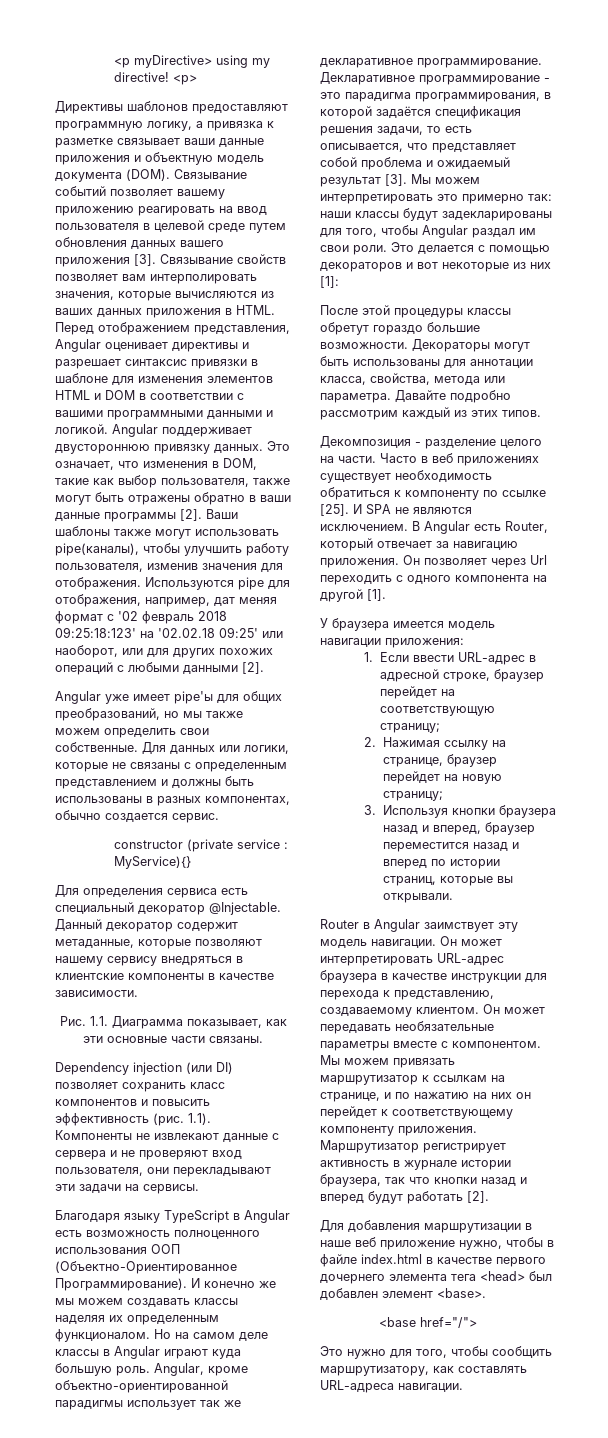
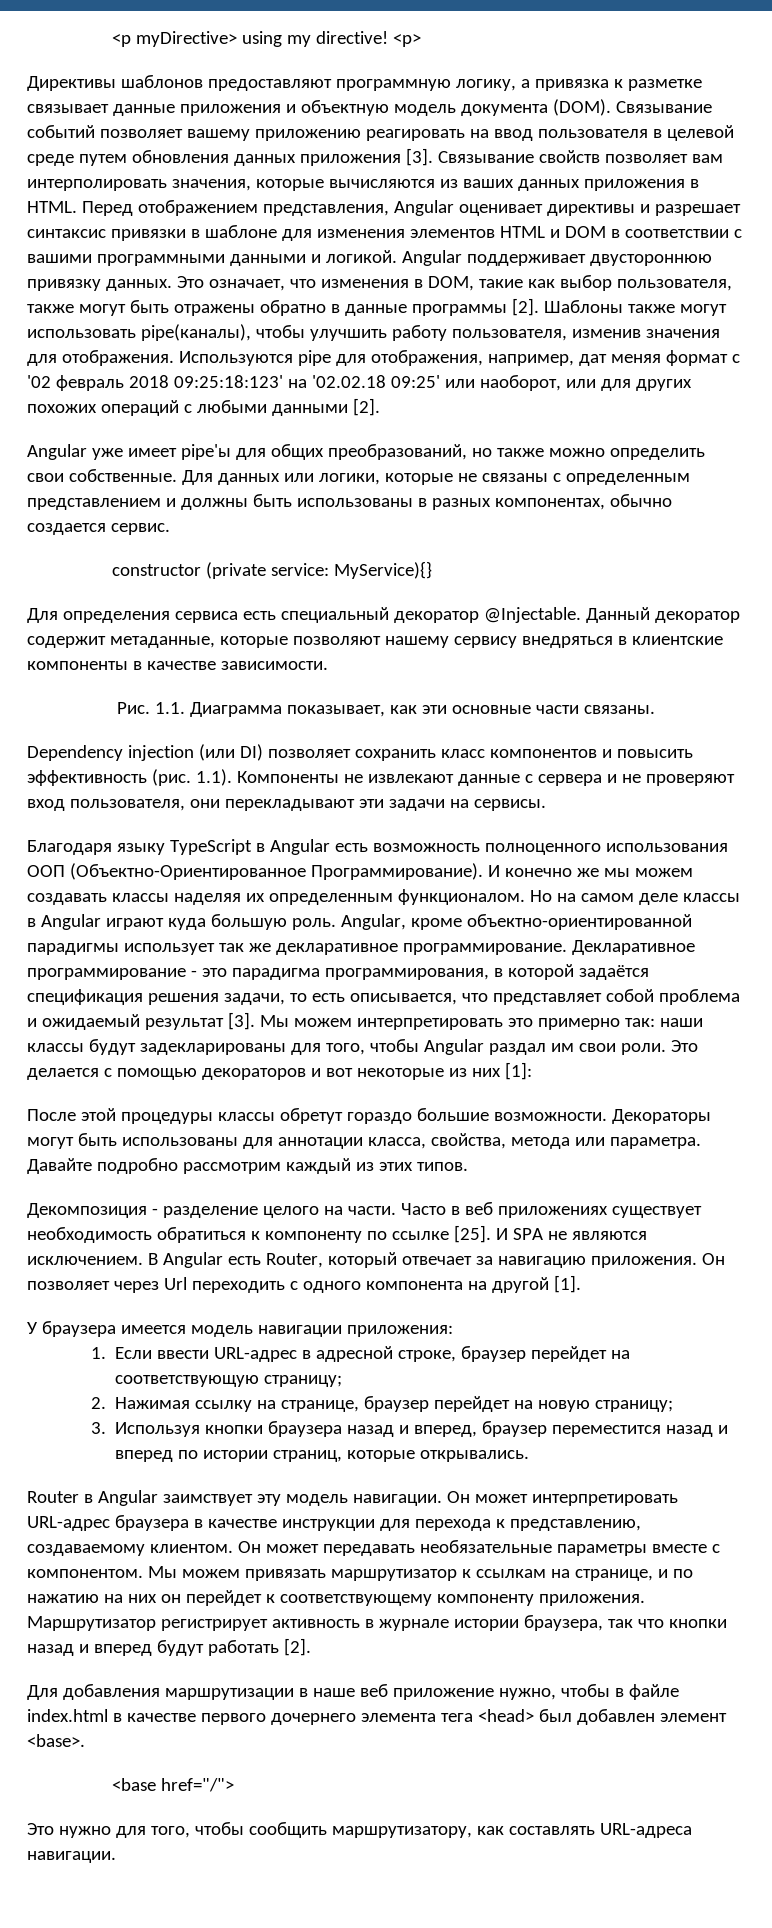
[184,138,215,145] ваши -> (109, 108) none
[180,240,224,247] вашего -> (296, 160) none
[260,495,291,502] ваши -> (340, 308) none
[206,509,238,519] [55,526,110,536] Ваши шаблоны -> [543,300,623,313] Шаблоны
[183,711,243,718] [55,728,100,735] мы также можем -> [496,448,605,457] также можно
[237,839,289,849] service : -> [270,563,329,576] service:
[496,876,513,883] [382,893,453,903] вы открывали. -> [419,1450,529,1462] открывались.

